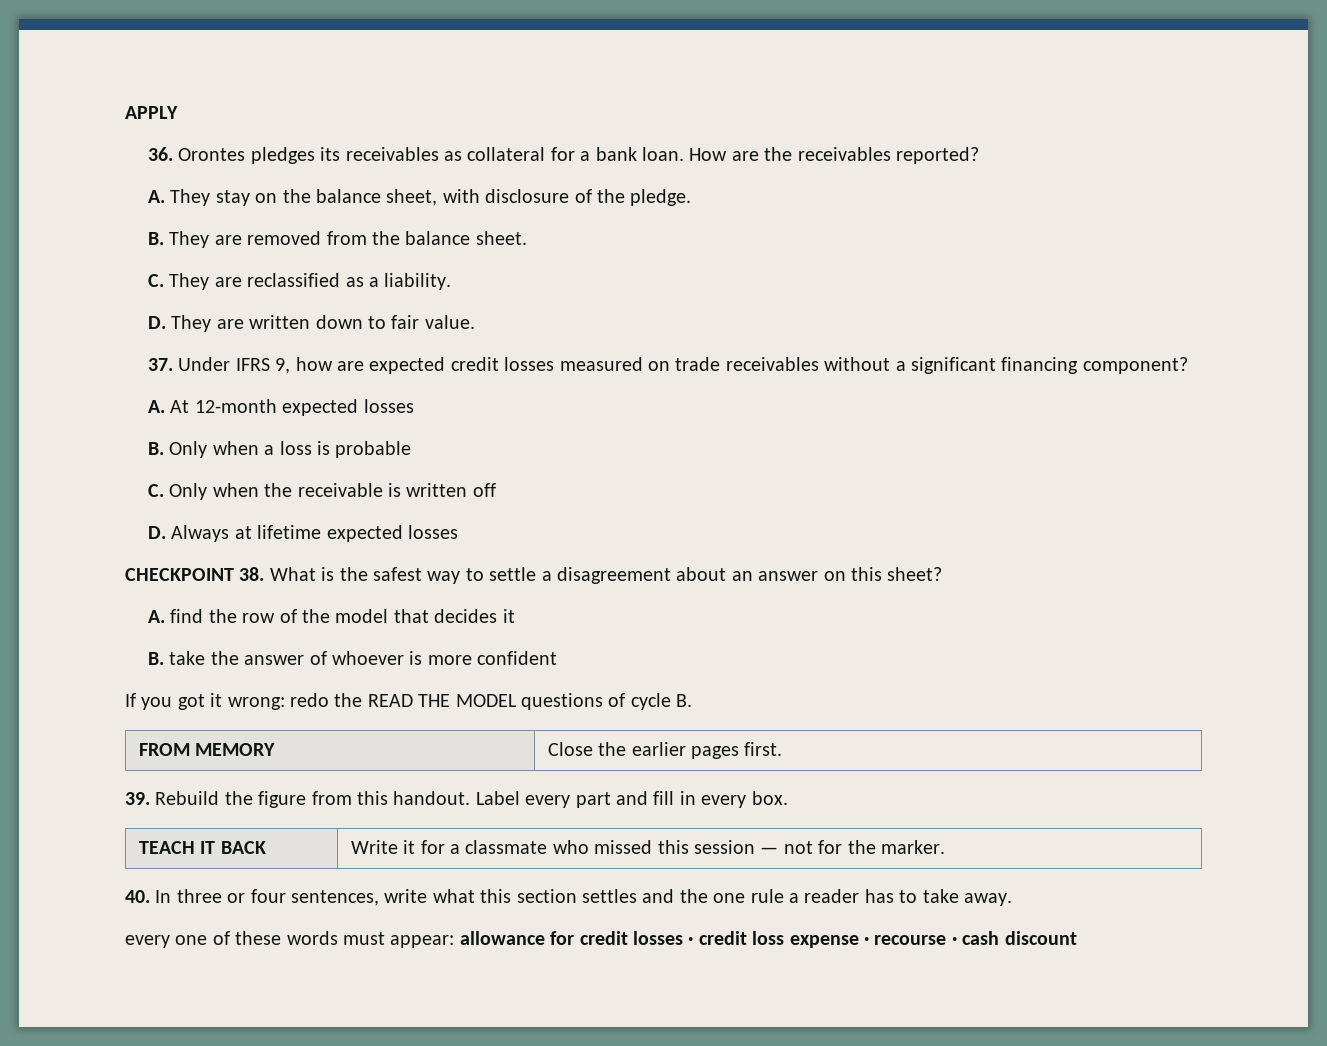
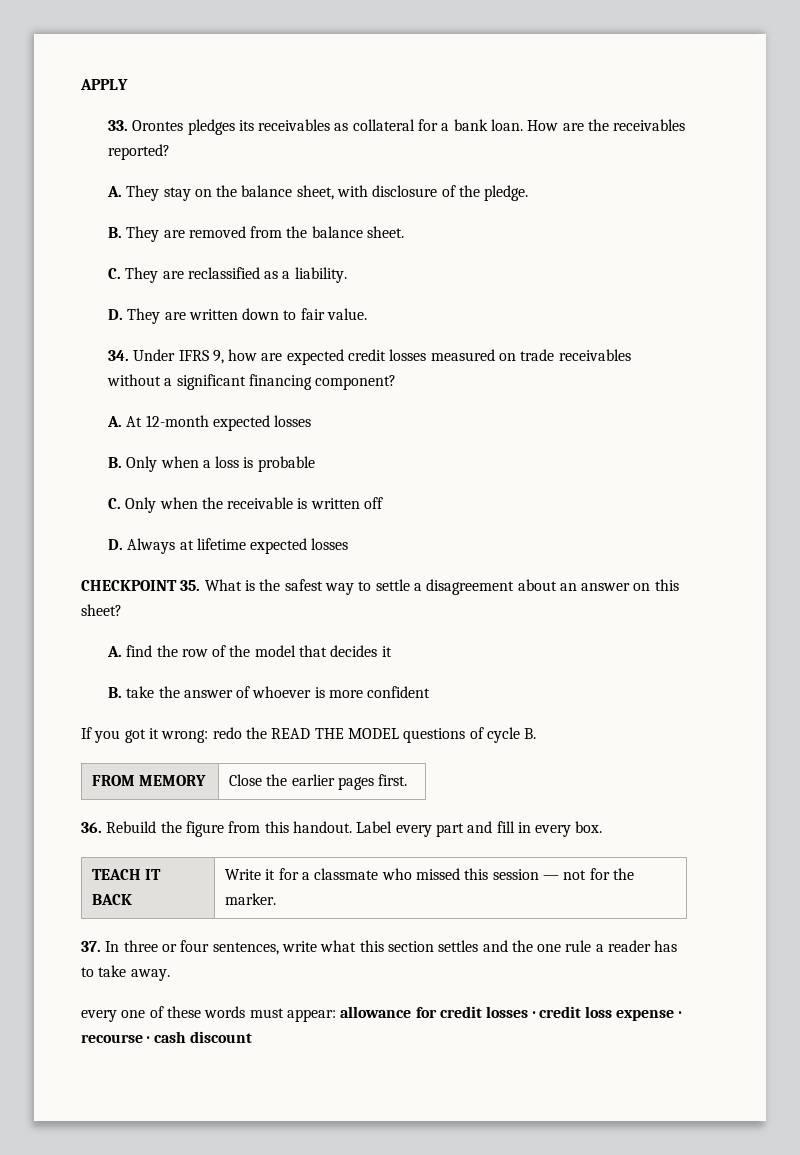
[147,147,173,161] 36. -> [107,120,128,131] 33.
[147,358,173,371] 37. -> [107,350,129,361] 34.
[239,567,265,581] 38. -> [180,580,201,591] 35.
[125,792,150,805] 39. -> [81,822,102,833] 36.
[125,890,150,903] 40. -> [81,941,101,952] 37.

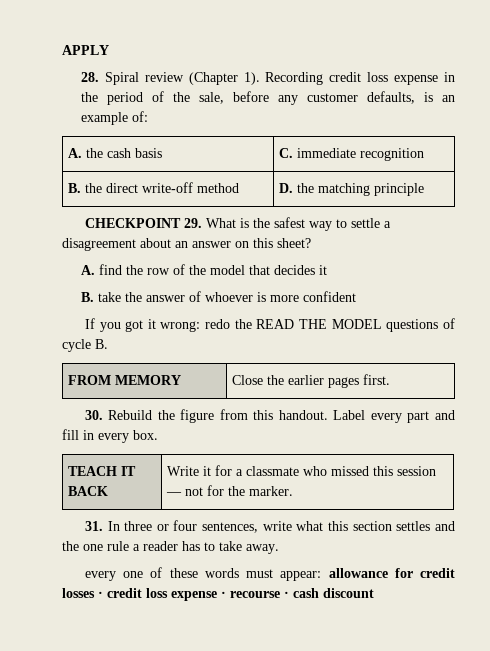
[107,119,686,135] [107,144,170,160] [106,185,529,201] [107,226,405,242] [107,267,347,283] [107,308,368,324] [107,349,631,365] [106,374,397,390] [106,415,312,431] [107,456,315,472] [107,497,384,513] [107,538,349,554] 33. Orontes pledges its receivables as collateral for a bank loan. How are the receivables reported? // A. They stay on the balance sheet, with disclosure of the pledge. // B. They are removed from the balance sheet. // C. They are reclassified as a liability. // D. They are written down to fair value. // 34. Under IFRS 9, how are expected credit losses measured on trade receivables without a significant financing component? // A. At 12-month expected losses // B. Only when a loss is probable // C. Only when the receivable is written off // D. Always at lifetime expected losses -> [80,72,455,85] [80,91,456,105] [80,111,148,125] [67,148,162,158] [278,148,424,161] [67,182,239,193] [278,183,424,196] 28. Spiral review (Chapter 1). Recording credit loss expense in the period of the sale, before any customer defaults, is an example of: // A. the cash basis | C. immediate recognition // B. the direct write-off method | D. the matching principle
[180,580,201,591] 35. -> [183,218,202,228] 29.
[81,822,102,833] 36. -> [84,410,103,420] 30.
[81,941,101,952] 37. -> [84,521,103,531] 31.

